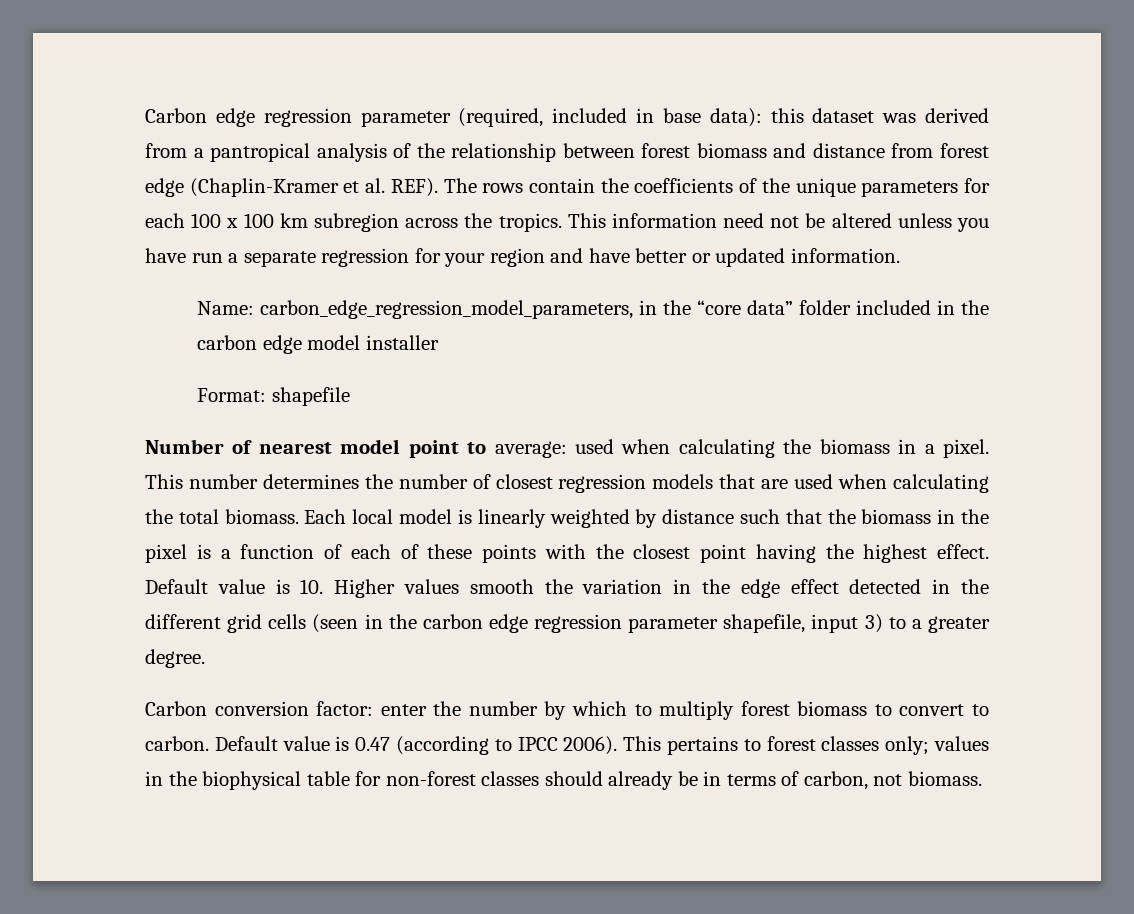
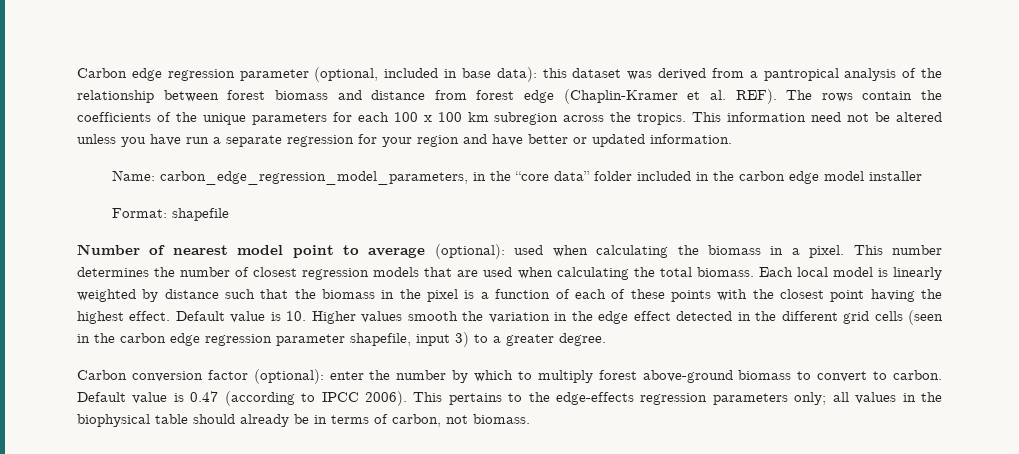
[458,108,544,127] (required, -> [314,67,379,82] (optional,
[494,441,567,458] average: -> [368,244,505,259] average (optional):
[316,701,374,716] factor: -> [207,369,324,384] factor (optional):
(790, 708) none -> [642,370,733,383] above-ground
[766,736,930,755] forest classes only; -> [528,392,849,405] the edge-effects regression parameters only; all
[355,771,540,786] for non-forest classes -> (188, 419) none

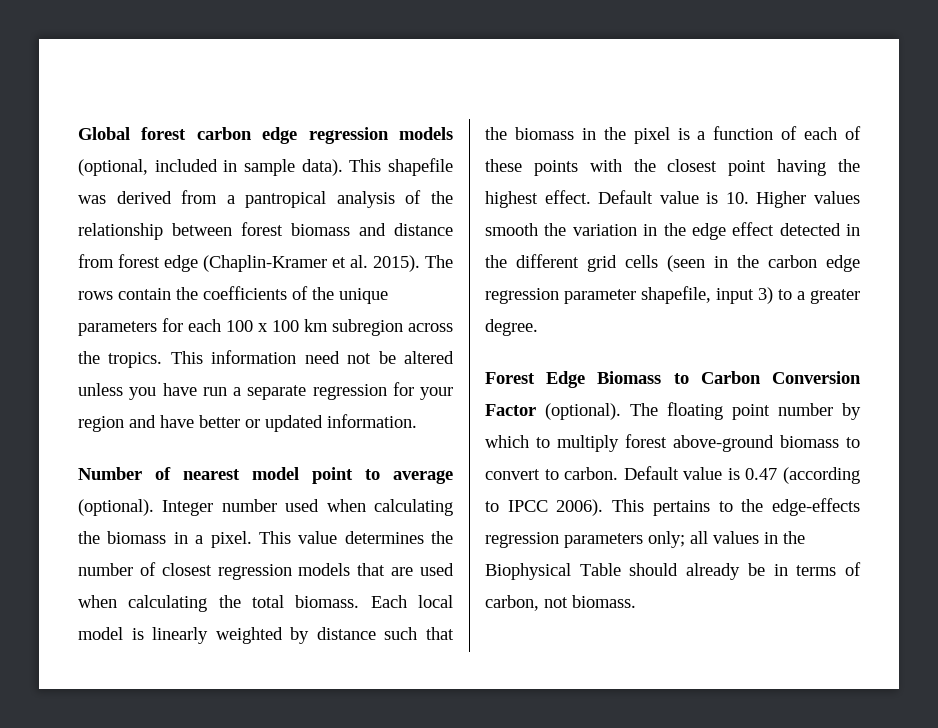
[77,68,309,81] Carbon edge regression parameter -> [78,127,453,144] Global forest carbon edge regression models
[461,67,622,82] base data): this dataset -> [244,158,453,176] sample data). This shapefile
[735,89,777,104] REF). -> [373,255,420,272] 2015).
[111,170,922,185] [111,208,229,221] // Name: carbon_edge_regression_model_parameters, in the “core data” folder included in the carbon edge model installer // Format: shapefile -> (417, 421) none
[434,244,505,259] (optional): -> [78,499,277,516] (optional). Integer number
[891,245,942,255] number -> [298,531,338,544] value
[77,369,391,384] Carbon conversion factor (optional): enter the -> [485,371,861,388] [485,402,770,420] Forest Edge Biomass to Carbon Conversion Factor (optional). The floating point
[77,414,188,427] biophysical table -> [485,563,621,580] Biophysical Table

